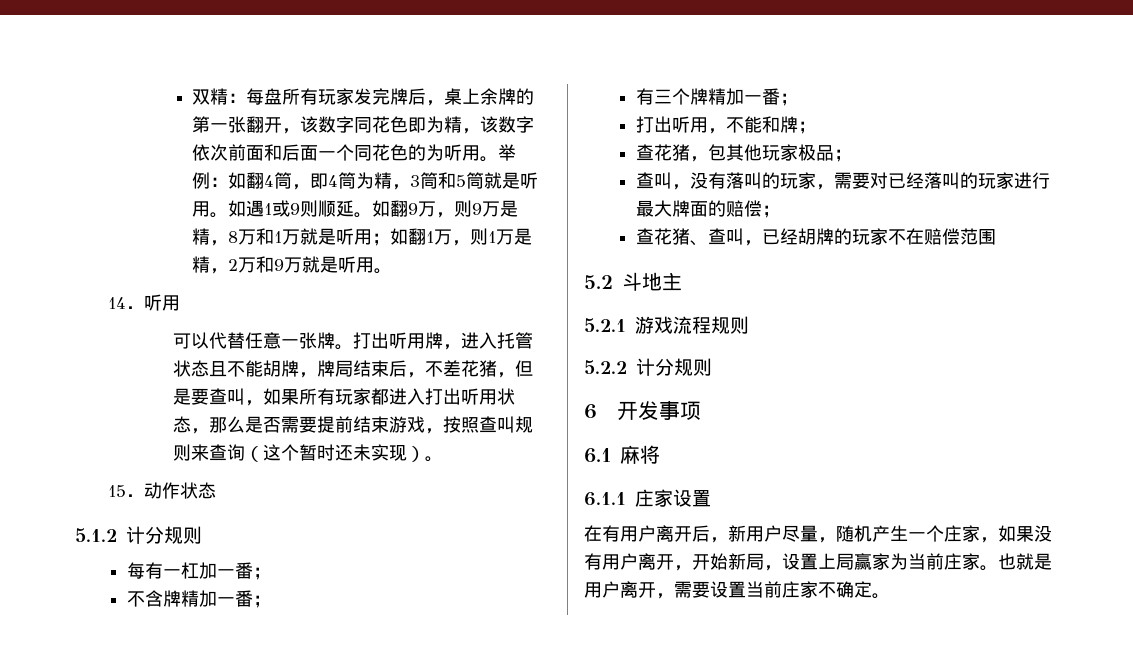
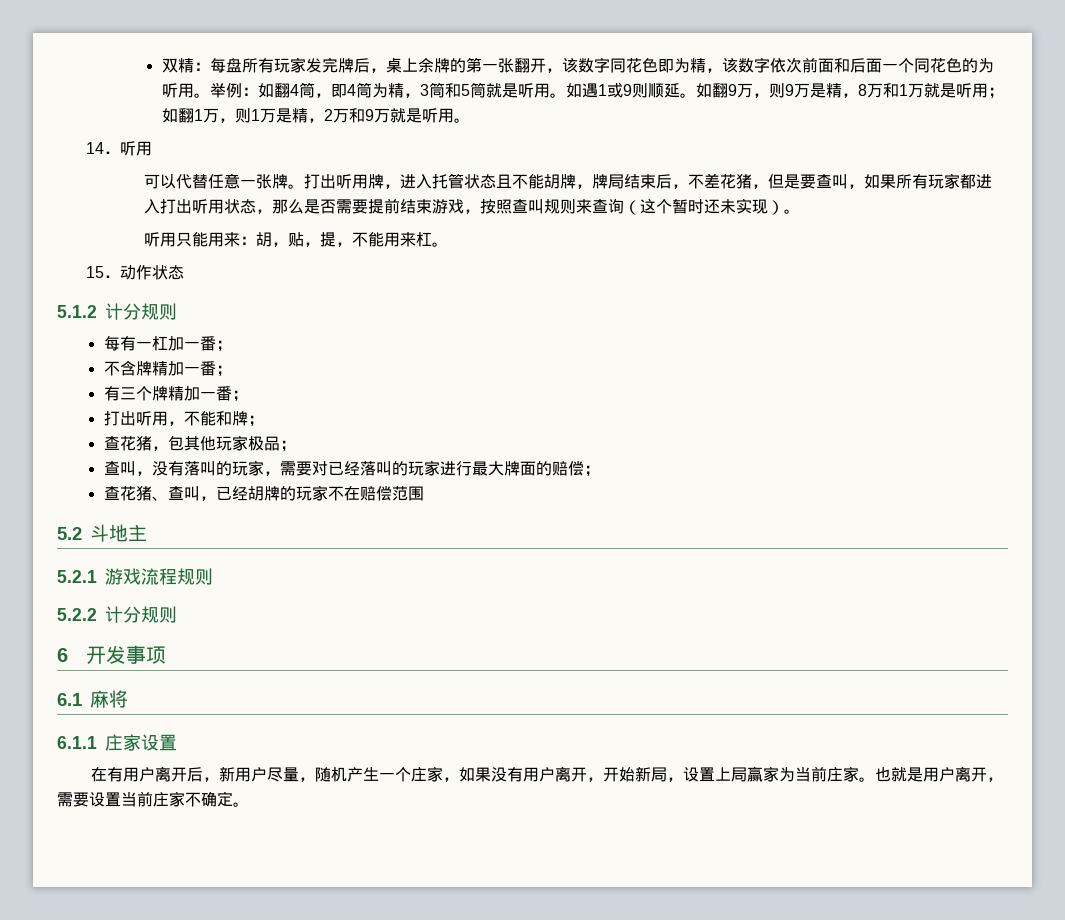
(444, 459) none -> [144,232,449,247] // 听用只能用来：胡，贴，提，不能用来杠。

